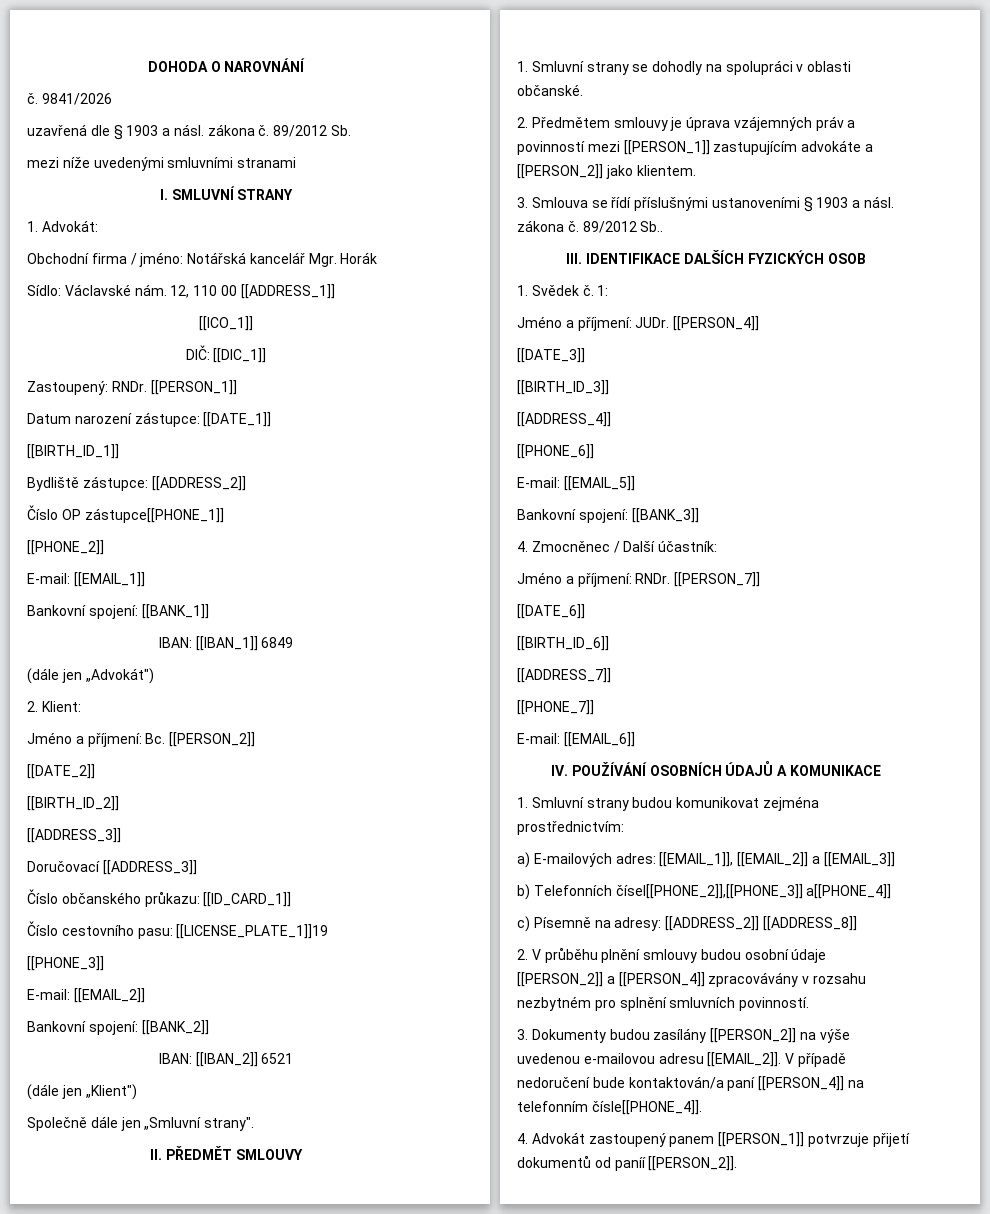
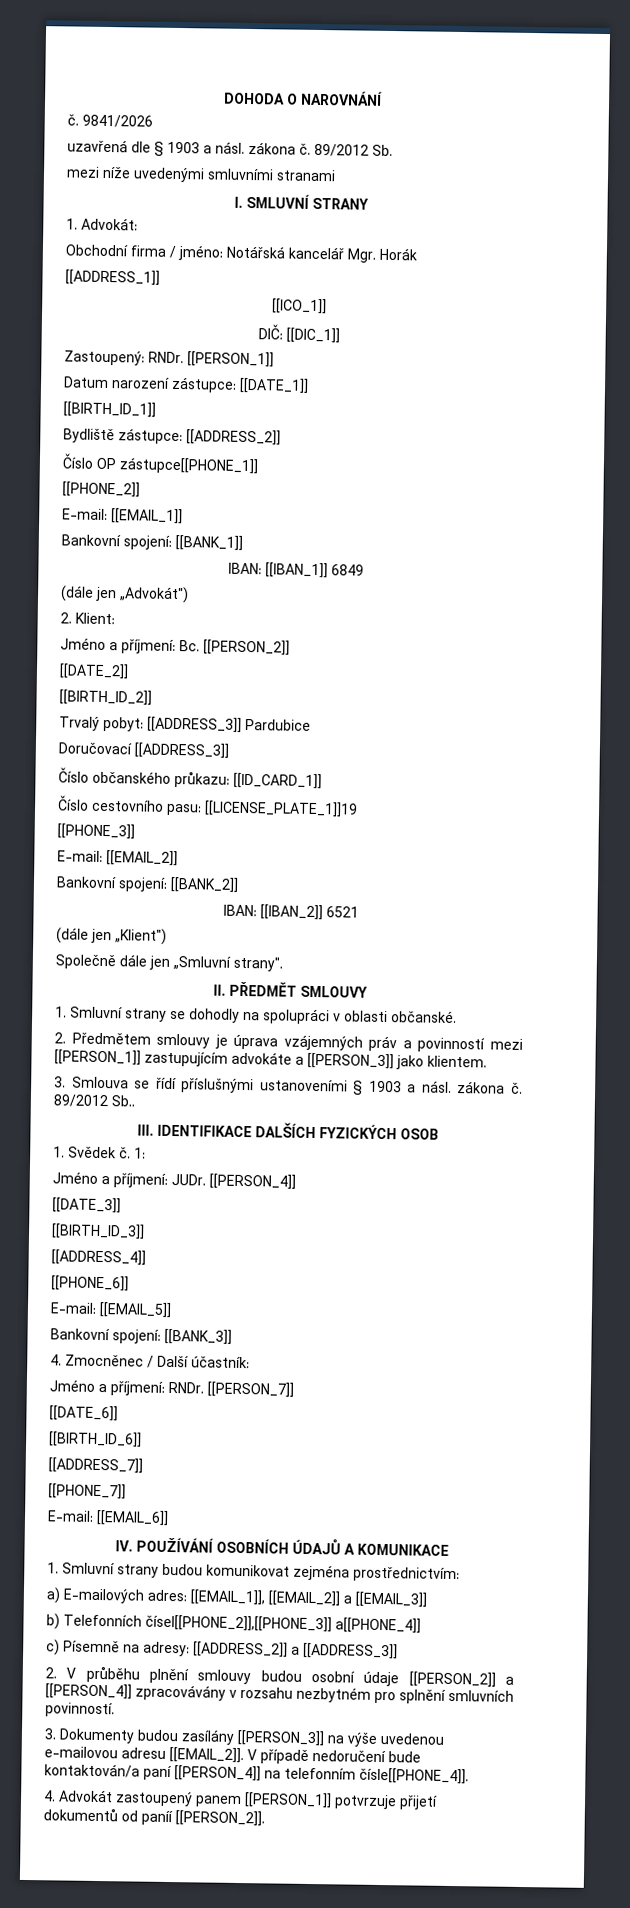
[27,284,237,298] Sídlo: Václavské nám. 12, 110 00 -> (417, 254) none
[27,828,121,843] [[ADDRESS_3]] -> [59,716,311,733] Trvalý pobyt: [[ADDRESS_3]] Pardubice
[517,164,603,179] [[PERSON_2]] -> [307,1052,394,1070] [[PERSON_3]]
[762,916,857,931] [[ADDRESS_8]] -> [291,1642,398,1660] a [[ADDRESS_3]]
[710,1028,797,1043] [[PERSON_2]] -> [237,1729,325,1747] [[PERSON_3]]

